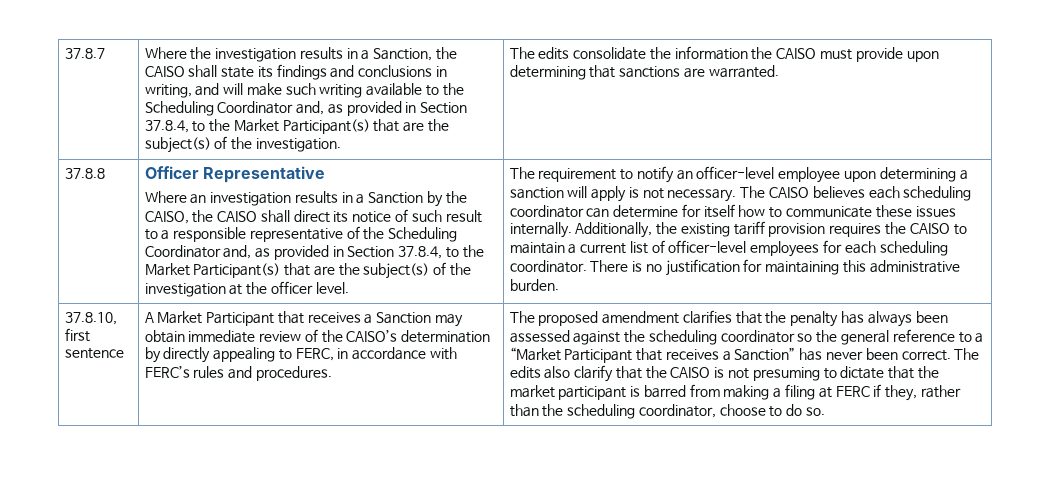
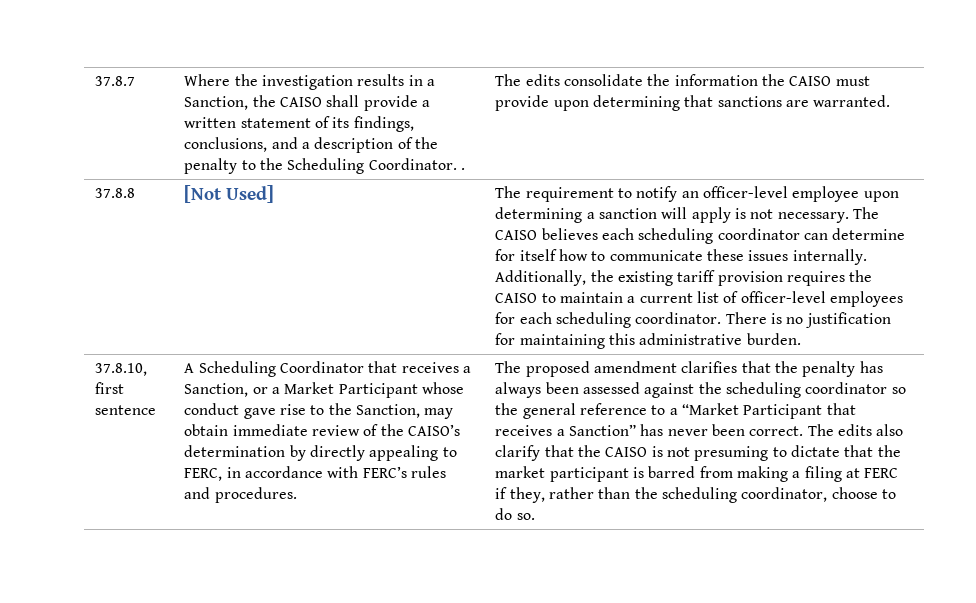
[221,64,448,80] [144,83,464,98] [144,101,468,116] [144,119,450,134] [144,136,341,153] state its findings and conclusions in writing, and will make such writing available to the Scheduling Coordinator and, as provided in Section 37.8.4, to the Market Participant(s) that are the subject(s) of the investigation. -> [363,95,431,111] [184,116,414,132] [184,137,439,153] [184,158,466,174] provide a written statement of its findings, conclusions, and a description of the penalty to the Scheduling Coordinator. .
[144,166,325,183] [144,191,467,207] [144,209,482,224] [144,226,458,242] [144,245,484,260] [144,262,472,279] [144,281,349,297] Officer Representative // Where an investigation results in a Sanction by the CAISO, the CAISO shall direct its notice of such result to a responsible representative of the Scheduling Coordinator and, as provided in Section 37.8.4, to the Market Participant(s) that are the subject(s) of the investigation at the officer level. -> [184,185,275,203] [Not Used]
[157,311,432,326] Market Participant that receives a Sanction -> [198,361,472,377] [184,382,465,398] [184,403,421,419] Scheduling Coordinator that receives a Sanction, or a Market Participant whose conduct gave rise to the Sanction,

